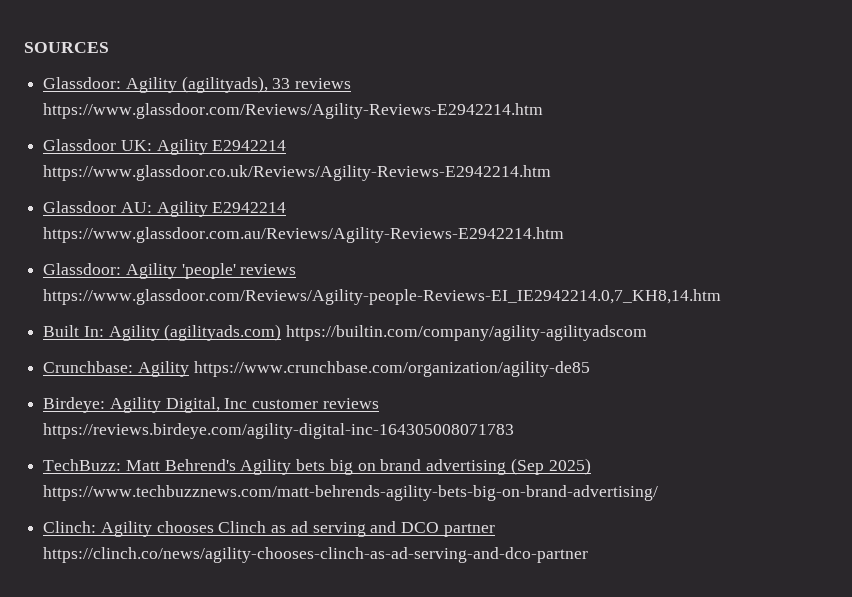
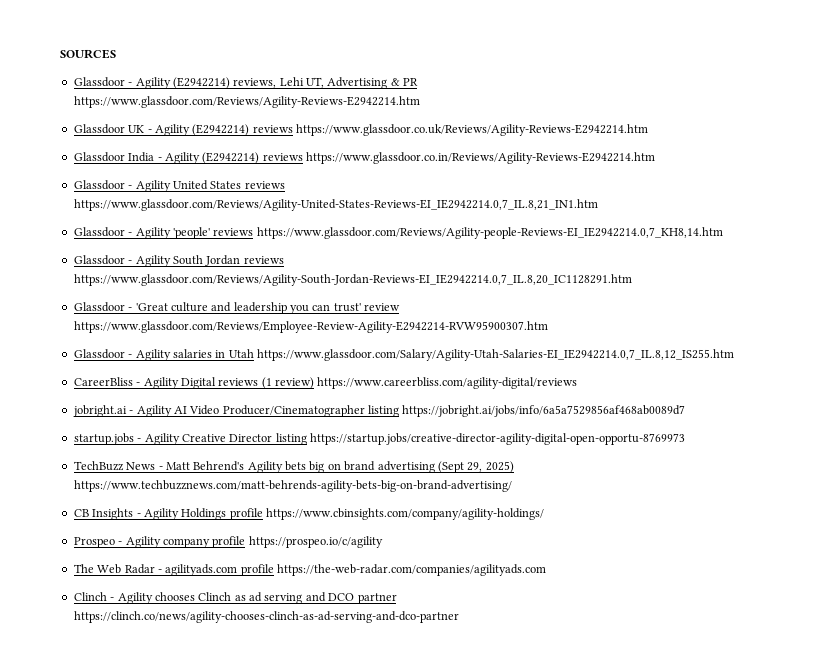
[43,76,352,93] [43,103,544,119] [43,139,287,155] [43,165,552,181] [43,201,287,217] [43,227,565,243] [43,263,297,279] [43,289,722,305] [43,324,648,341] [43,361,590,377] [43,397,379,413] [43,423,515,439] [43,459,122,471] Glassdoor: Agility (agilityads), 33 reviews https://www.glassdoor.com/Reviews/Agility-Reviews-E2942214.htm // Glassdoor UK: Agility E2942214 https://www.glassdoor.co.uk/Reviews/Agility-Reviews-E2942214.htm // Glassdoor AU: Agility E2942214 https://www.glassdoor.com.au/Reviews/Agility-Reviews-E2942214.htm // Glassdoor: Agility 'people' reviews https://www.glassdoor.com/Reviews/Agility-people-Reviews-EI_IE2942214.0,7_KH8,14.htm // Built In: Agility (agilityads.com) https://builtin.com/company/agility-agilityadscom // Crunchbase: Agility https://www.crunchbase.com/organization/agility-de85 // Birdeye: Agility Digital, Inc customer reviews https://reviews.birdeye.com/agility-digital-inc-164305008071783 // TechBuzz: -> [73,77,419,89] [73,96,420,108] [73,124,648,136] [73,152,655,164] [73,180,285,192] [73,199,598,211] [73,227,723,239] [73,255,284,267] [73,274,632,286] [73,302,401,314] [73,321,548,333] [73,349,734,361] [73,377,578,389] [72,405,686,417] [73,433,685,445] [73,461,163,471] Glassdoor - Agility (E2942214) reviews, Lehi UT, Advertising & PR https://www.glassdoor.com/Reviews/Agility-Reviews-E2942214.htm // Glassdoor UK - Agility (E2942214) reviews https://www.glassdoor.co.uk/Reviews/Agility-Reviews-E2942214.htm // Glassdoor India - Agility (E2942214) reviews https://www.glassdoor.co.in/Reviews/Agility-Reviews-E2942214.htm // Glassdoor - Agility United States reviews https://www.glassdoor.com/Reviews/Agility-United-States-Reviews-EI_IE2942214.0,7_IL.8,21_IN1.htm // Glassdoor - Agility 'people' reviews https://www.glassdoor.com/Reviews/Agility-people-Reviews-EI_IE2942214.0,7_KH8,14.htm // Glassdoor - Agility South Jordan reviews https://www.glassdoor.com/Reviews/Agility-South-Jordan-Reviews-EI_IE2942214.0,7_IL.8,20_IC1128291.htm // Glassdoor - 'Great culture and leadership you can trust' review https://www.glassdoor.com/Reviews/Employee-Review-Agility-E2942214-RVW95900307.htm // Glassdoor - Agility salaries in Utah https://www.glassdoor.com/Salary/Agility-Utah-Salaries-EI_IE2942214.0,7_IL.8,12_IS255.htm // CareerBliss - Agility Digital reviews (1 review) https://www.careerbliss.com/agility-digital/reviews // jobright.ai - Agility AI Video Producer/Cinematographer listing https://jobright.ai/jobs/info/6a5a7529856af468ab0089d7 // startup.jobs - Agility Creative Director listing https://startup.jobs/creative-director-agility-digital-open-opportu-8769973 // TechBuzz News -
[510,458,544,475] (Sep -> [437,461,483,473] (Sept 29,
[43,521,97,533] Clinch: -> [73,508,544,520] [73,536,383,548] [73,564,546,576] [73,592,115,601] CB Insights - Agility Holdings profile https://www.cbinsights.com/company/agility-holdings/ // Prospeo - Agility company profile https://prospeo.io/c/agility // The Web Radar - agilityads.com profile https://the-web-radar.com/companies/agilityads.com // Clinch -

